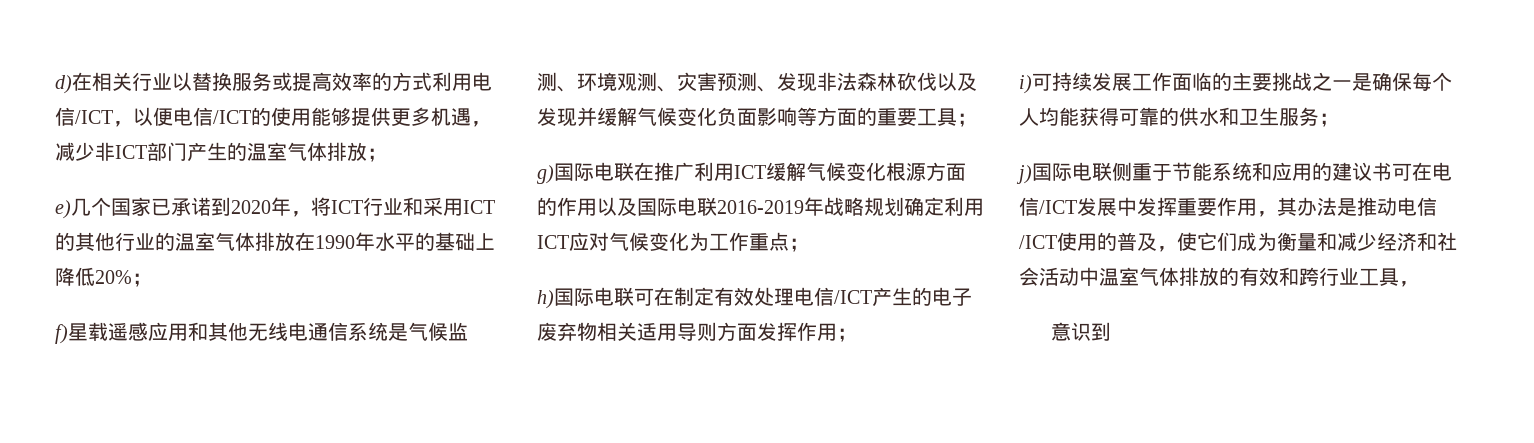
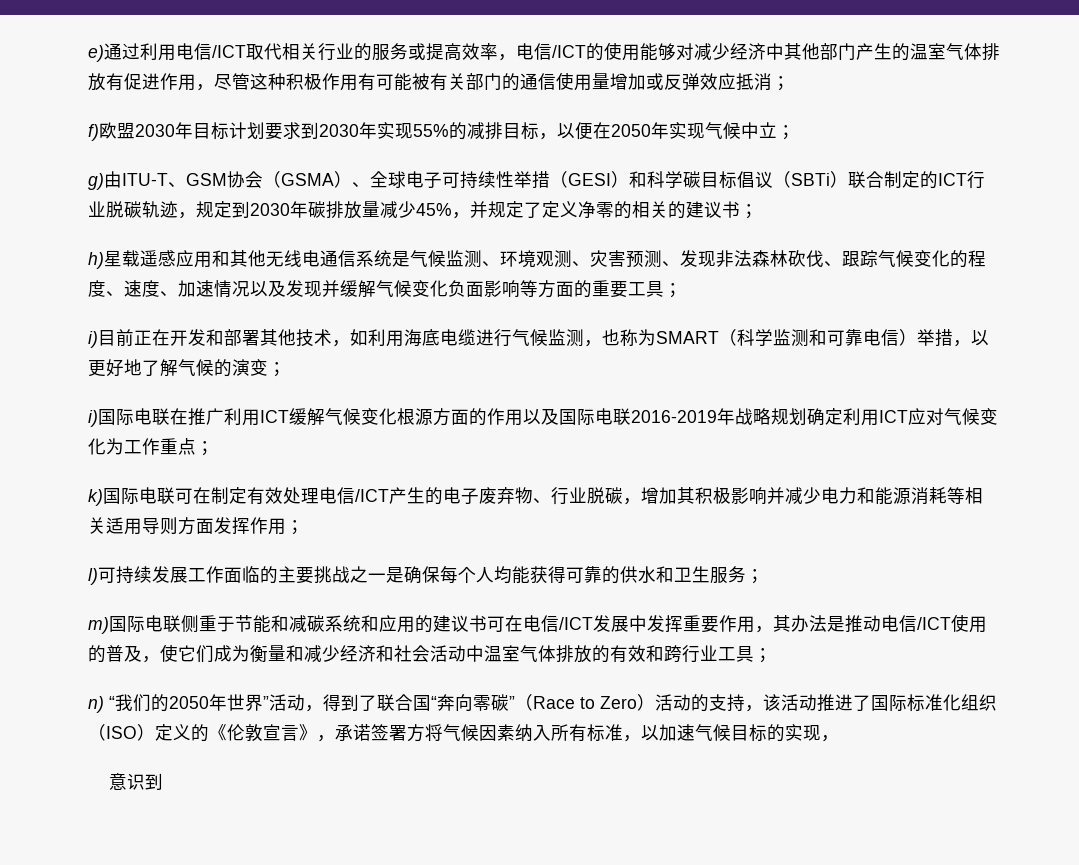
[55,72,92,94] d)在 -> [88,43,282,62] e)通过利用电信/ICT取代
[172,72,232,91] 以替换 -> [354,43,372,61] 的
[372,72,492,91] [55,107,173,127] 的方式利用电信/ICT，以便 -> [498,54,516,61] ，
[351,107,491,127] [55,142,147,161] 提供更多机遇，减少非ICT -> [676,43,820,60] 对减少经济中其他
[367,148,387,162] [55,197,495,219] [55,232,495,251] [55,267,152,287] [55,324,68,344] ； // e)几个国家已承诺到2020年，将ICT行业和采用ICT的其他行业的温室气体排放在1990年水平的基础上降低20%； // f) -> [106,72,790,91] [88,122,795,141] [88,171,985,190] [88,201,758,219] [88,252,104,269] 有促进作用，尽管这种积极作用有可能被有关部门的通信使用量增加或反弹效应抵消； // f)欧盟2030年目标计划要求到2030年实现55%的减排目标，以便在2050年实现气候中立； // g)由ITU-T、GSM协会（GSMA）、全球电子可持续性举措（GESI）和科学碳目标倡议（SBTi）联合制定的ICT行业脱碳轨迹，规定到2030年碳排放量减少45%，并规定了定义净零的相关的建议书； // h)
(937, 81) none -> [824,250,986,268] [88,280,250,298] 、跟踪气候变化的程度、速度、加速情况
[537,165,554,184] g) -> [88,329,989,348] [88,359,286,377] [88,410,98,427] i)目前正在开发和部署其他技术，如利用海底电缆进行气候监测，也称为SMART（科学监测和可靠电信）举措，以更好地了解气候的演变； // i)
[537,290,554,309] h) -> [88,489,103,506] k)
(597, 331) none -> [533,487,965,505] 、行业脱碳，增加其积极影响并减少电力和能源消耗等
[1019,75,1032,94] i) -> [88,568,98,585] l)
[1016,165,1032,184] j) -> [88,617,109,634] m)
(1212, 171) none -> [271,615,325,632] 和减碳
(1399, 277) none -> [754,648,772,663] [88,694,997,713] [88,724,821,742] ； // n) “我们的2050年世界”活动，得到了联合国“奔向零碳”（Race to Zero）活动的支持，该活动推进了国际标准化组织（ISO）定义的《伦敦宣言》，承诺签署方将气候因素纳入所有标准，以加速气候目标的实现

